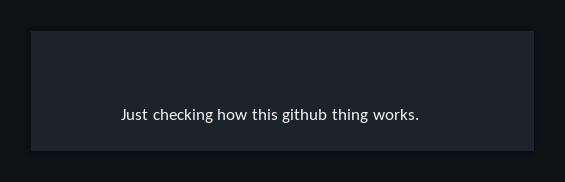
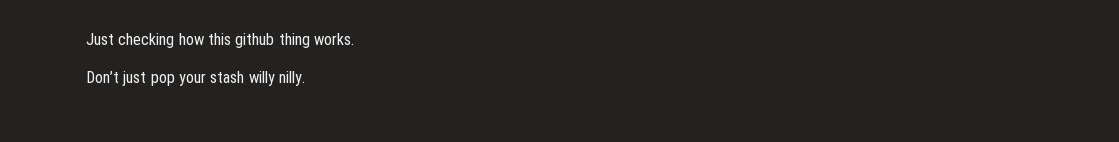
(419, 114) none -> [86,71,305,86] // Don’t just pop your stash willy nilly.

